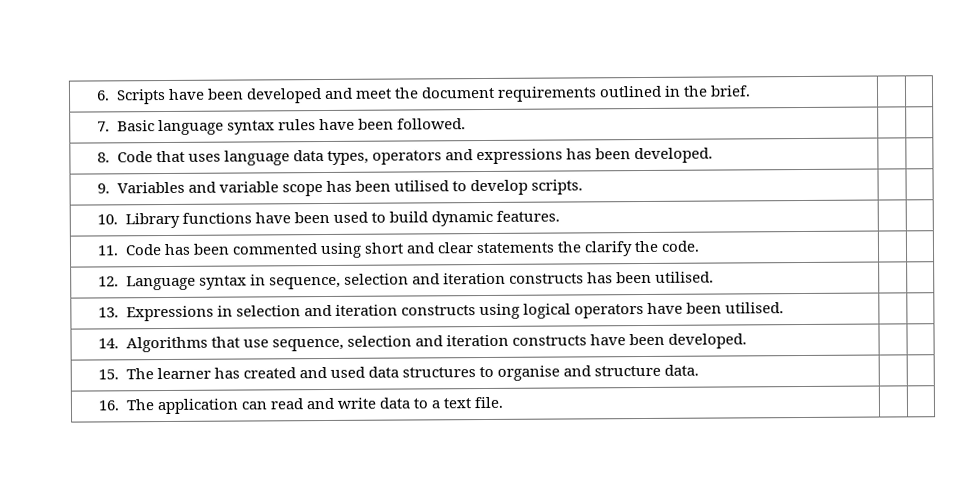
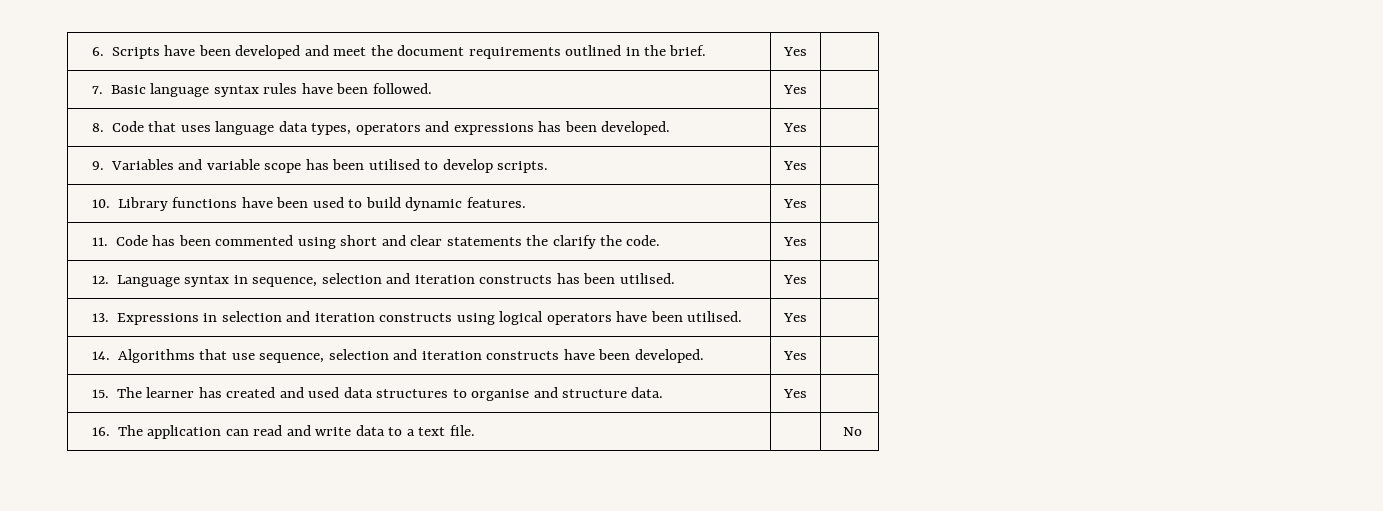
(752, 91) none -> [783,47,807,56] Yes
(467, 124) none -> [783,85,807,94] Yes
(714, 155) none -> [783,123,807,132] Yes
(584, 187) none -> [783,161,807,170] Yes
(561, 216) none -> [783,199,807,208] Yes
(701, 246) none -> [783,237,807,246] Yes
(715, 277) none -> [783,275,807,284] Yes
(785, 308) none -> [783,313,807,322] Yes
(748, 341) none -> [783,351,807,360] Yes
(700, 370) none -> [783,389,807,398] Yes
(504, 402) none -> [842,427,862,436] No

